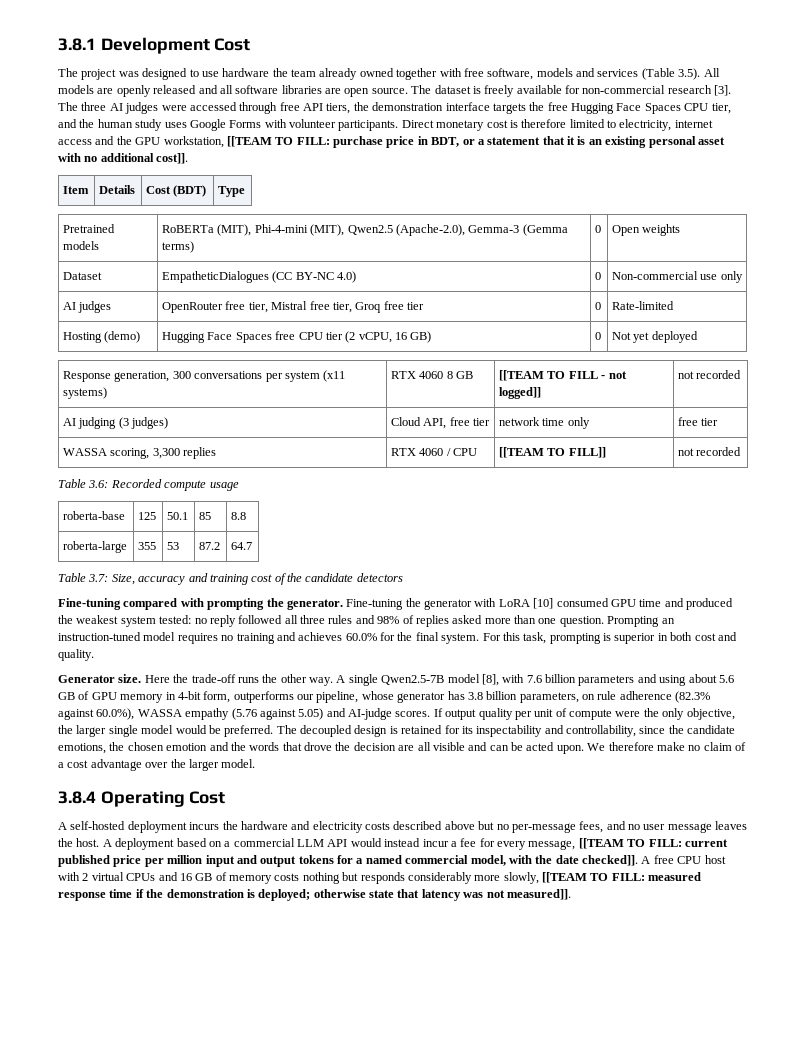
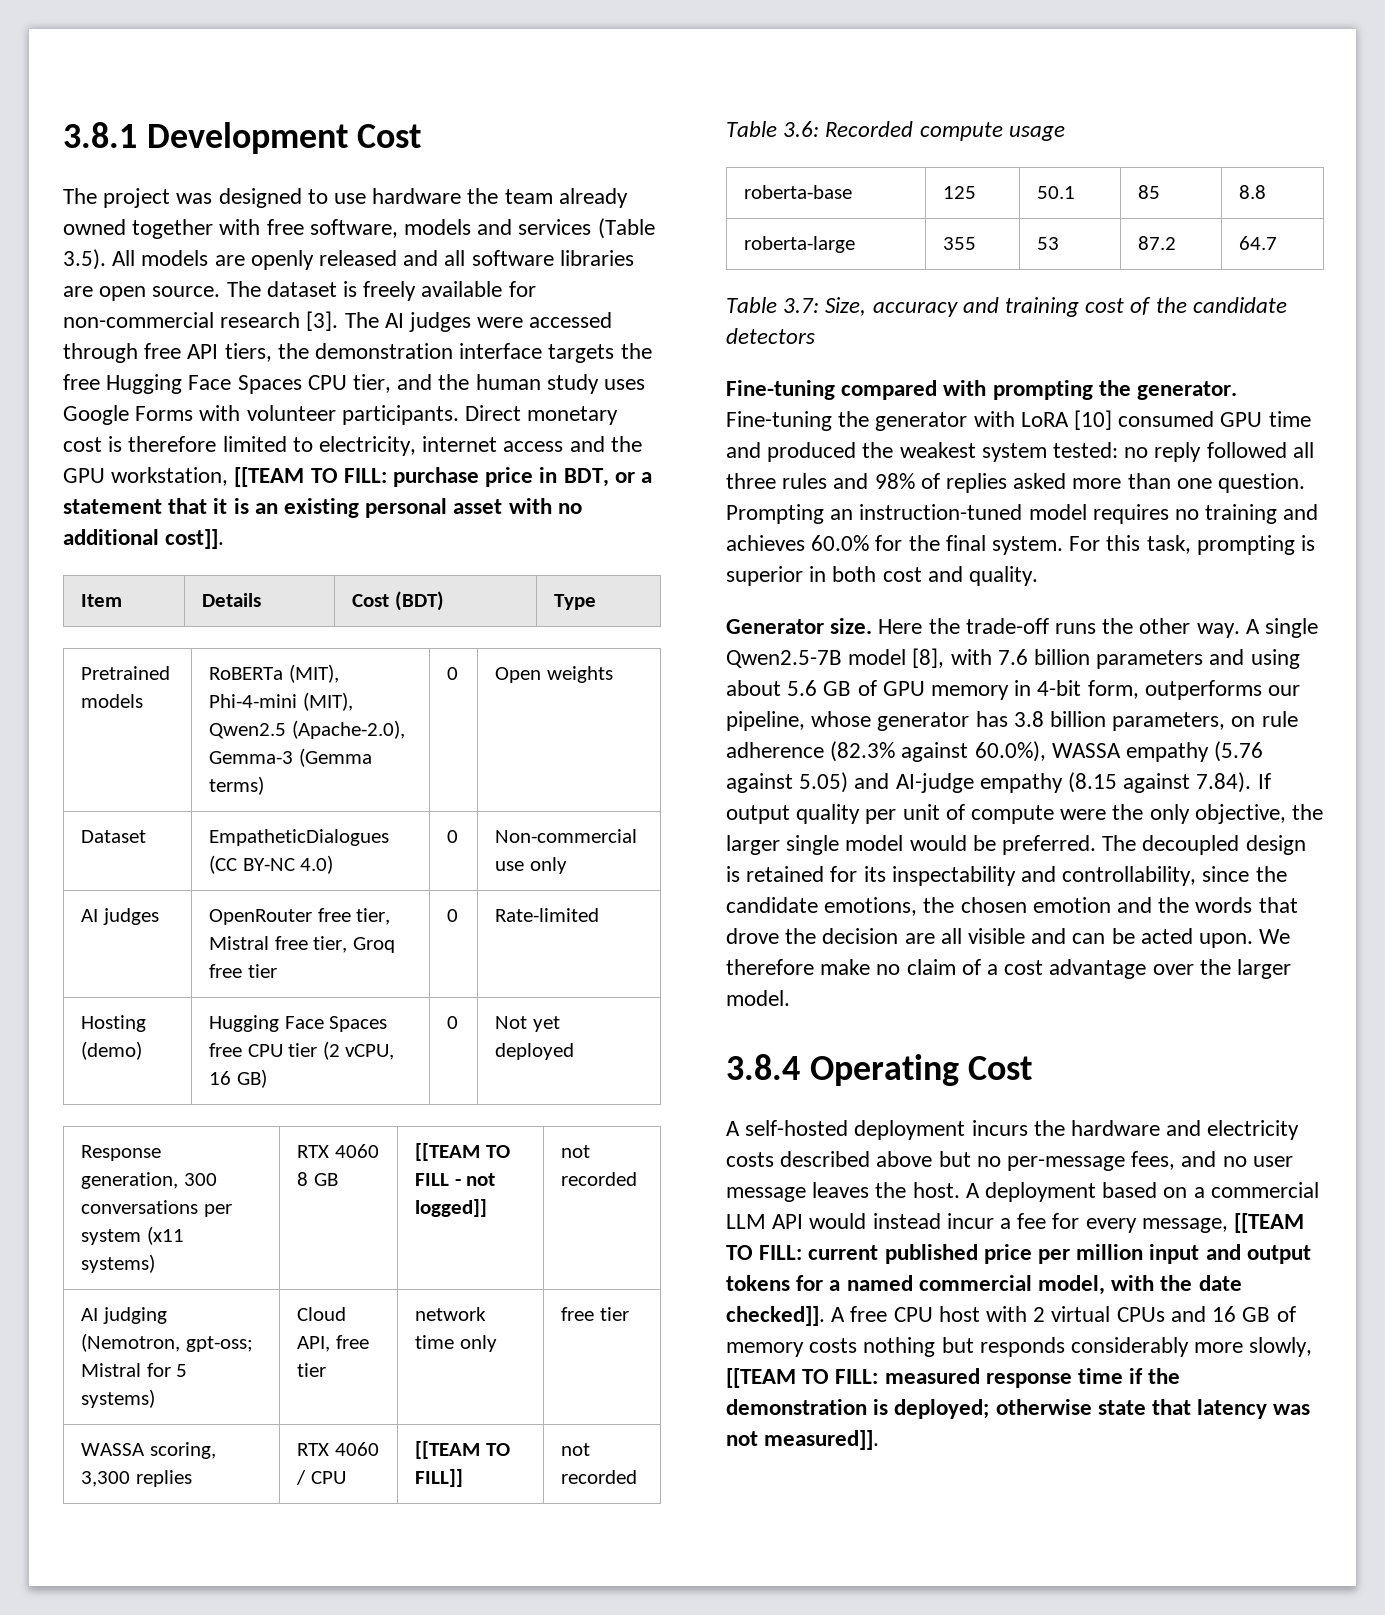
[81,102,107,111] three -> (379, 320) none
[118,417,169,429] (3 judges) -> [81,1333,253,1352] [81,1363,188,1377] [81,1389,156,1408] (Nemotron, gpt-oss; Mistral for 5 systems)
[395,711,431,717] scores. -> [979,772,1252,793] empathy (8.15 against 7.84).

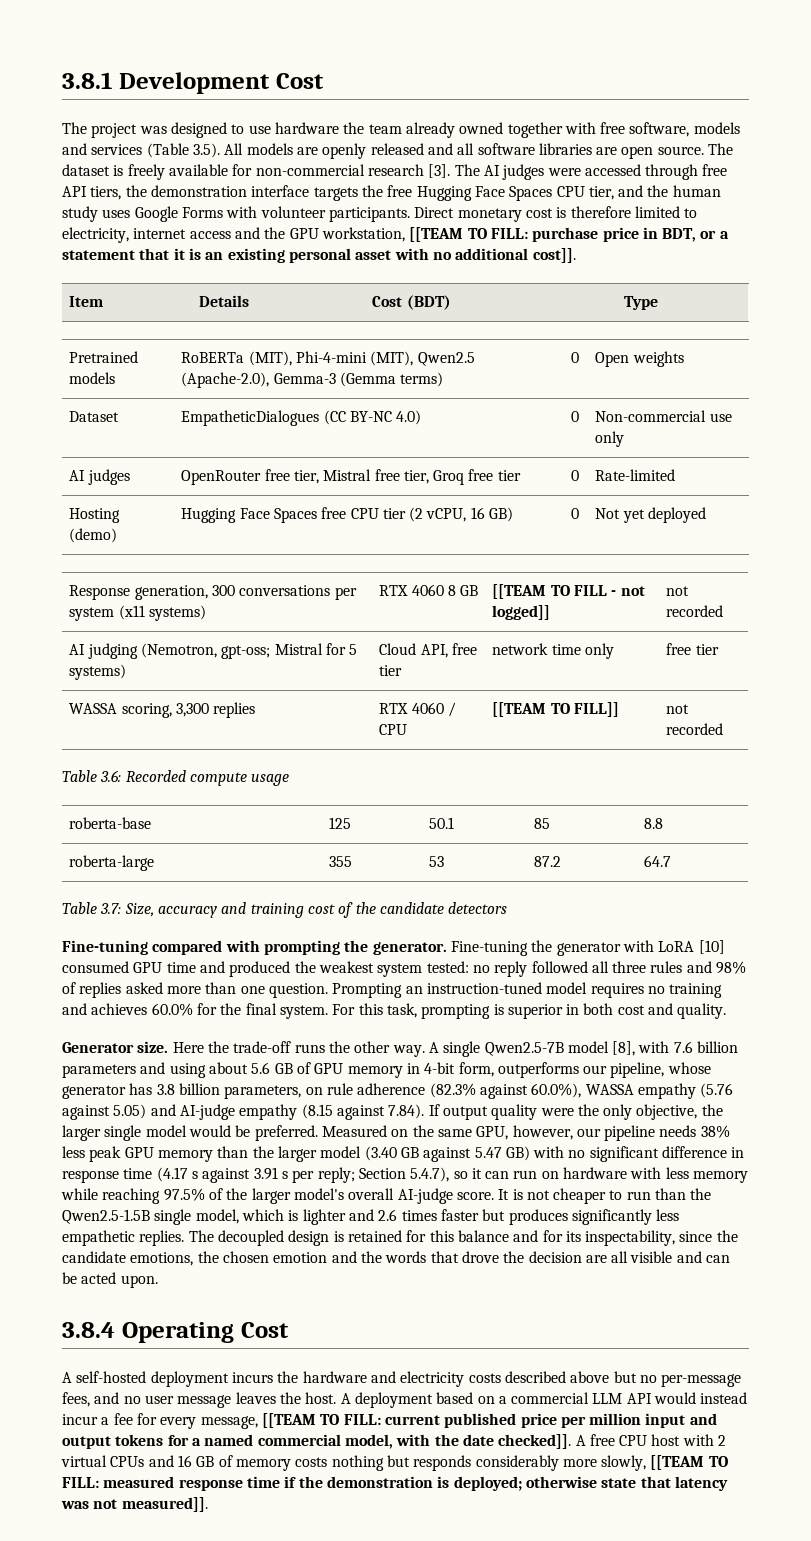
[865,804,1055,824] per unit of compute -> (538, 1112) none
(1097, 845) none -> [321,1125,730,1141] [62,1146,745,1162] [62,1167,749,1183] [61,1188,712,1204] [62,1209,680,1225] [62,1230,185,1246] Measured on the same GPU, however, our pipeline needs 38% less peak GPU memory than the larger model (3.40 GB against 5.47 GB) with no significant difference in response time (4.17 s against 3.91 s per reply; Section 5.4.7), so it can run on hardware with less memory while reaching 97.5% of the larger model's overall AI-judge score. It is not cheaper to run than the Qwen2.5-1.5B single model, which is lighter and 2.6 times faster but produces significantly less empathetic replies.
[863,866,1197,886] its inspectability and controllability, -> [429,1230,676,1246] this balance and for its inspectability,
[1259,929,1291,944] [726,959,1292,979] [726,990,790,1006] We therefore make no claim of a cost advantage over the larger model. -> (158, 1281) none

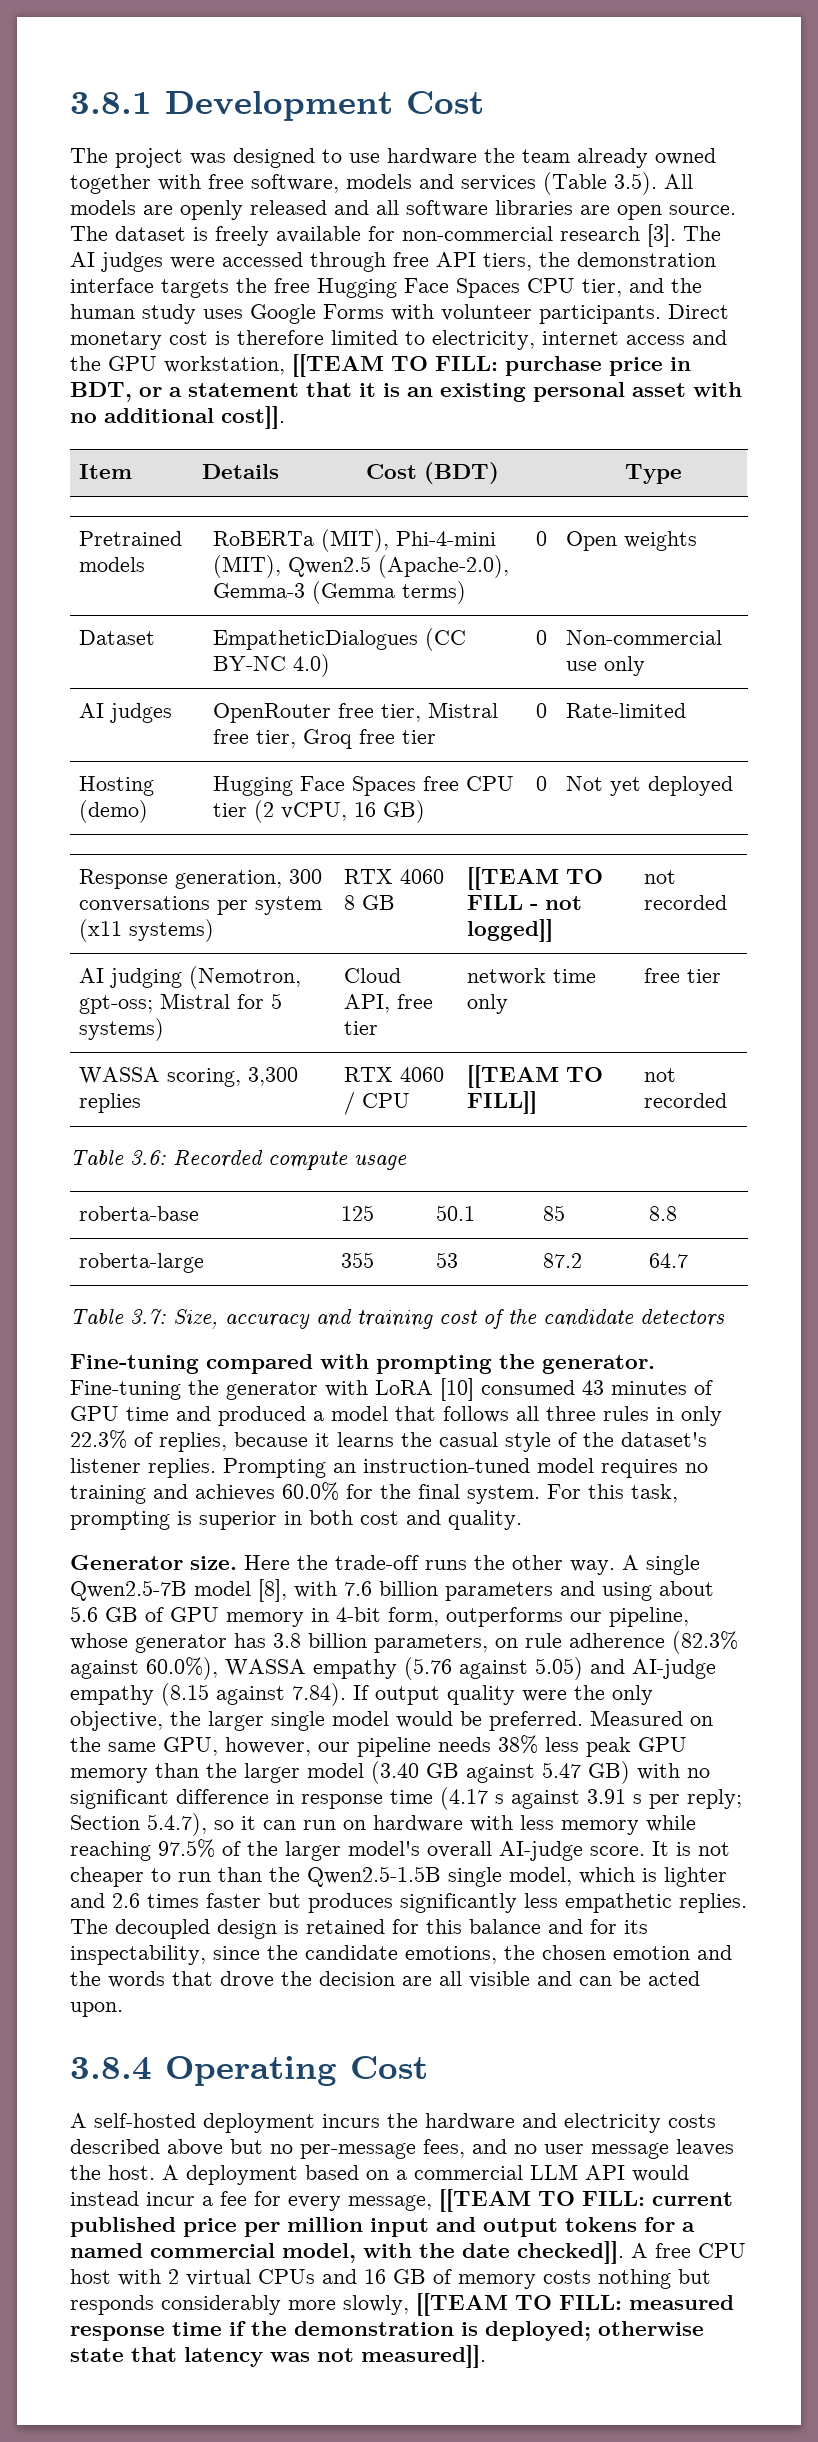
(129, 967) none -> [582,1380,713,1395] 43 minutes of
[294,961,747,977] [62,982,328,998] the weakest system tested: no reply followed all three rules and 98% of replies asked more than one question. -> [313,1406,722,1426] [70,1430,707,1452] [70,1458,216,1478] a model that follows all three rules in only 22.3% of replies, because it learns the casual style of the dataset's listener replies.

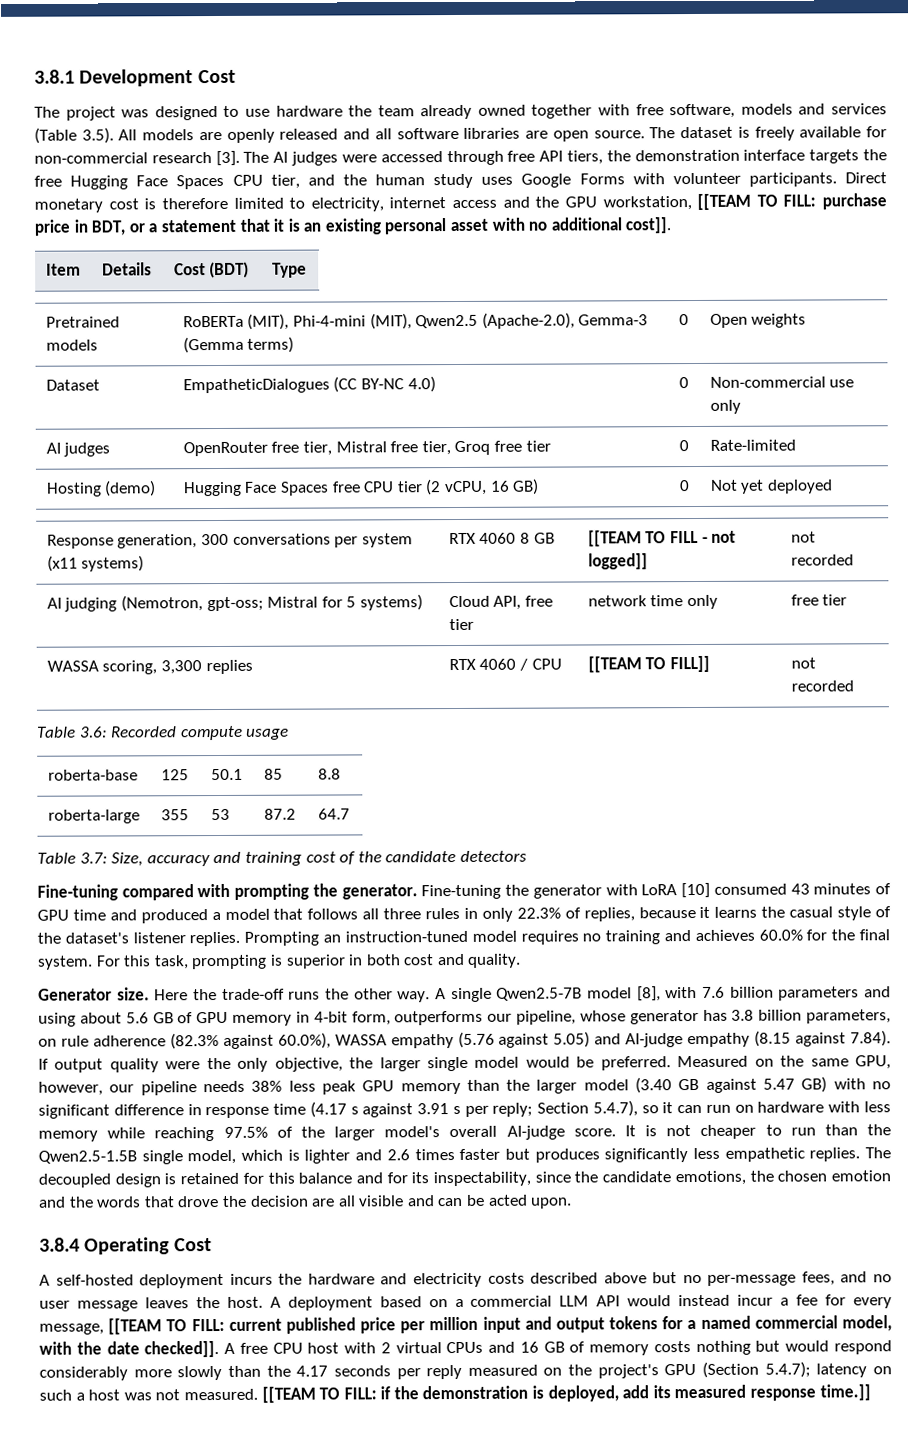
[70,2293,734,2316] [70,2321,704,2341] [70,2345,486,2368] responds considerably more slowly, [[TEAM TO FILL: measured response time if the demonstration is deployed; otherwise state that latency was not measured]]. -> [785,1340,893,1355] [39,1361,892,1381] [39,1384,871,1403] would respond considerably more slowly than the 4.17 seconds per reply measured on the project's GPU (Section 5.4.7); latency on such a host was not measured. [[TEAM TO FILL: if the demonstration is deployed, add its measured response time.]]

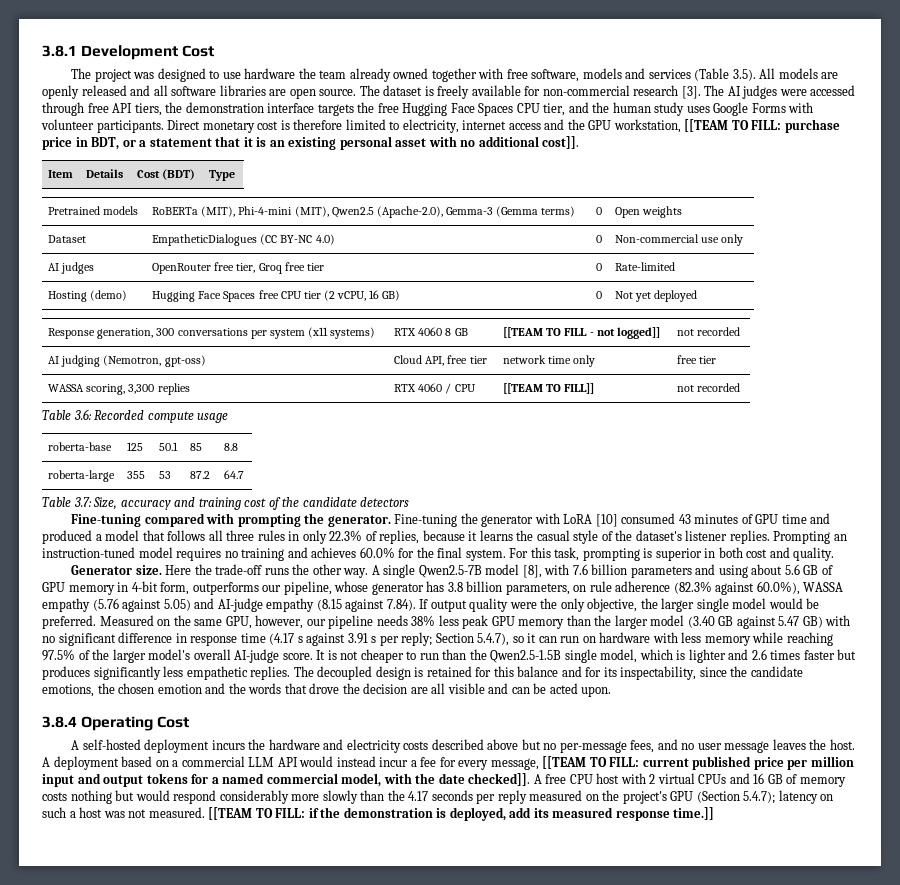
[335,441,451,456] Mistral free tier, -> (256, 268) none
[206,594,423,612] gpt-oss; Mistral for 5 systems) -> [164,355,206,367] gpt-oss)

